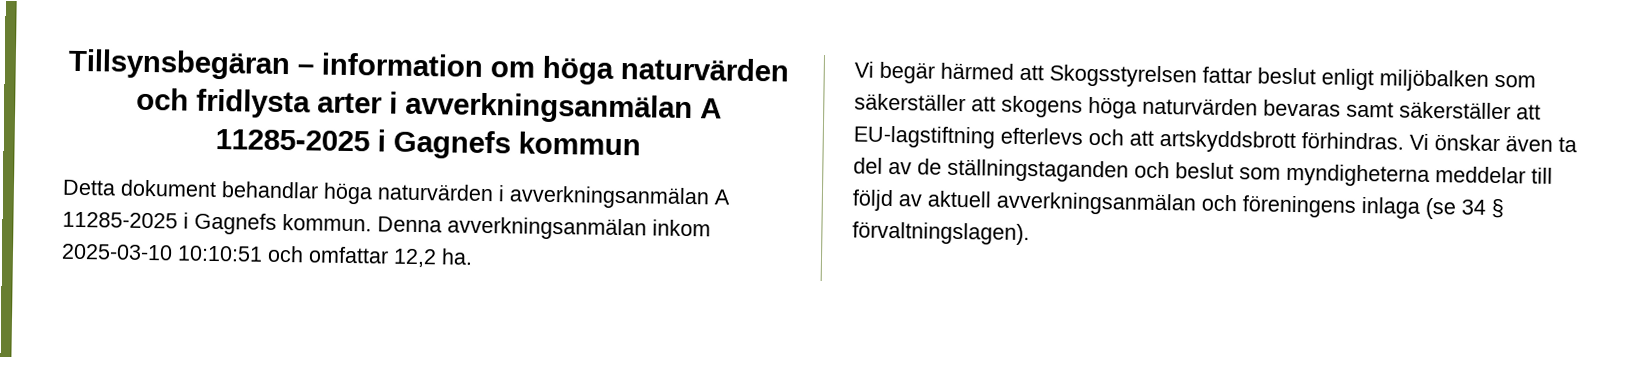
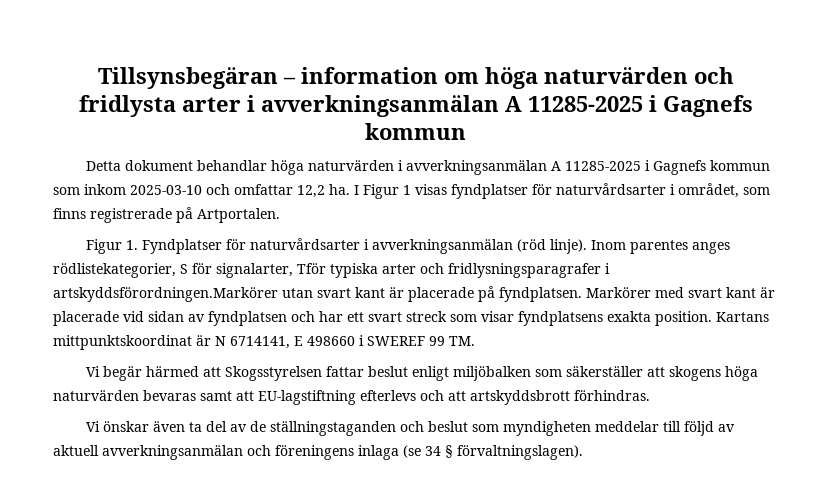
[282,214,647,241] kommun. Denna avverkningsanmälan -> [710,160,771,171] [53,187,80,195] kommun som
[177,245,263,262] 10:10:51 -> (202, 190) none
(473, 256) none -> [354,183,770,199] [53,207,280,223] [86,238,731,254] [53,263,610,278] [53,286,775,302] [53,311,769,326] [53,335,475,350] I Figur 1 visas fyndplatser för naturvårdsarter i området, som finns registrerade på Artportalen. // Figur 1. Fyndplatser för naturvårdsarter i avverkningsanmälan (röd linje). Inom parentes anges rödlistekategorier, S för signalarter, Tför typiska arter och fridlysningsparagrafer i artskyddsförordningen.Markörer utan svart kant är placerade på fyndplatsen. Markörer med svart kant är placerade vid sidan av fyndplatsen och har ett svart streck som visar fyndplatsens exakta position. Kartans mittpunktskoordinat är N 6714141, E 498660 i SWEREF 99 TM.
[1399,101,1511,120] säkerställer -> (232, 396) none
(1404, 141) none -> (650, 395) //
[1286,163,1430,188] myndigheterna -> [503,421,592,436] myndigheten

